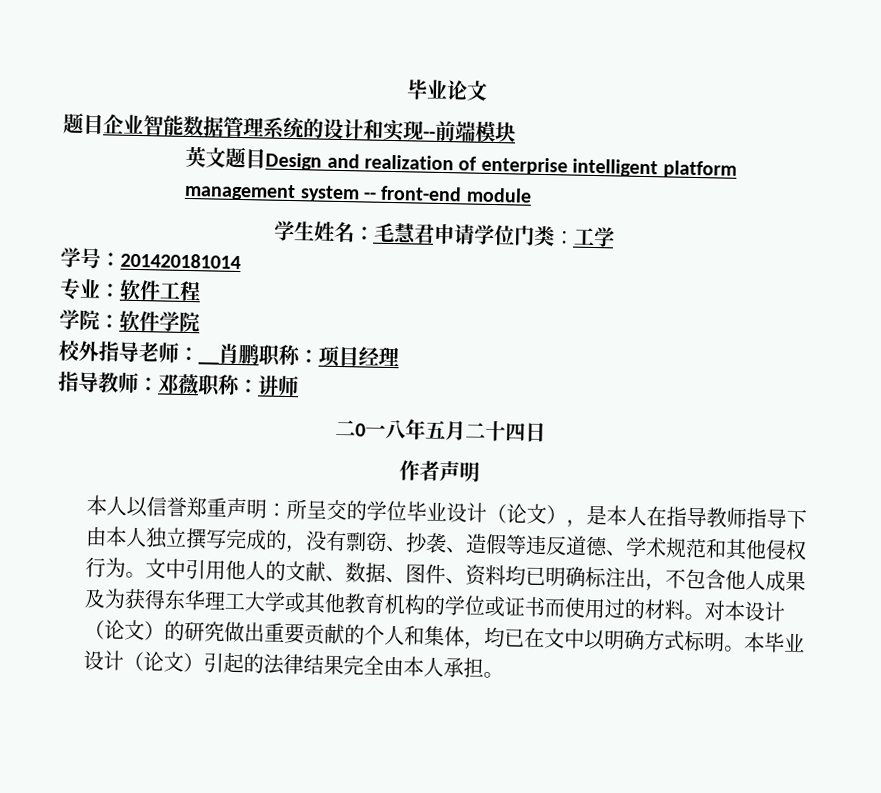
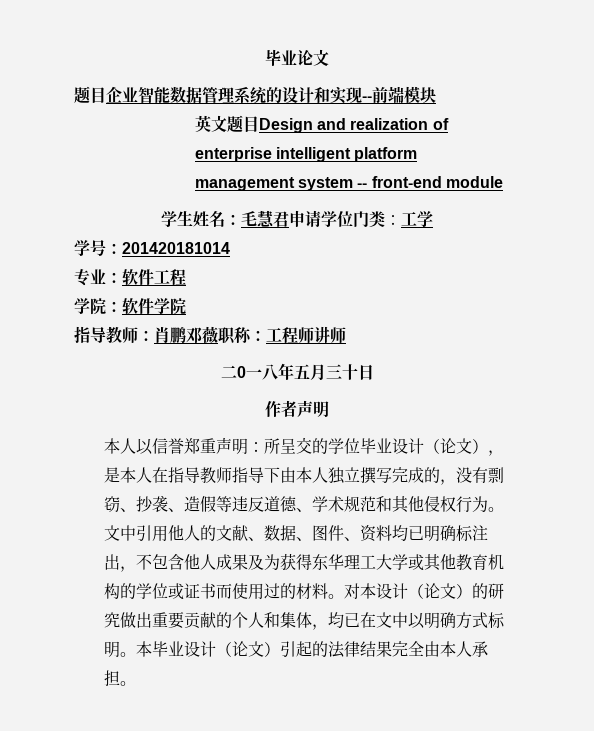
[58,340,399,368] // 校外指导老师：__肖鹏职称：项目经理 -> (186, 306) none
(159, 384) none -> [154,327,186,343] 肖鹏
(259, 386) none -> [266,327,314,343] 工程师
[464,420,526,442] 二十四 -> [325,364,358,380] 三十

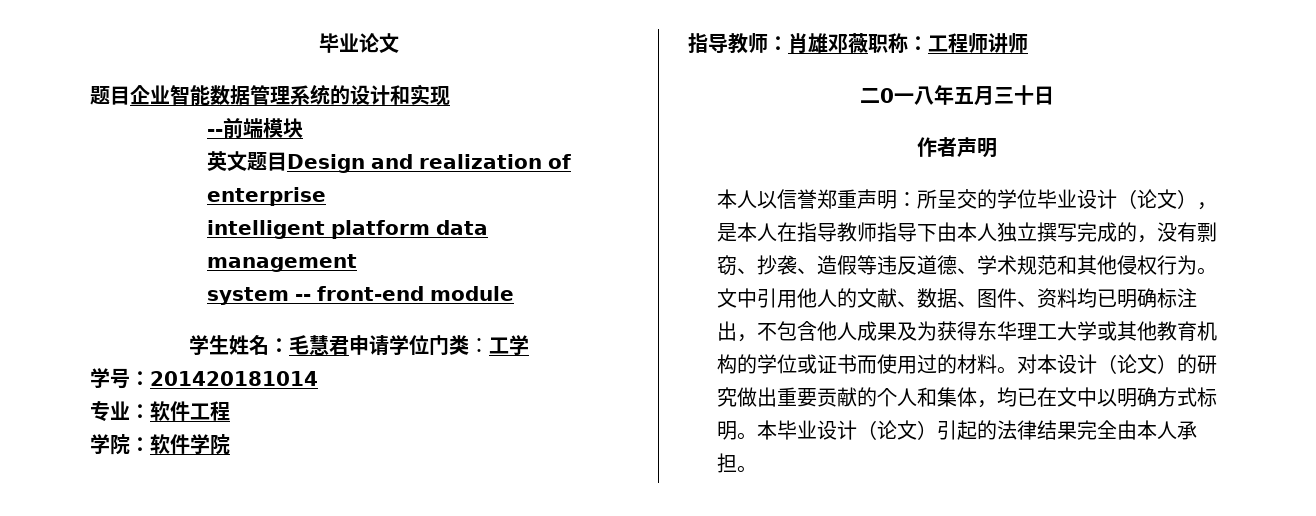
(362, 95) none -> (450, 96) //
(272, 154) none -> (327, 196) //
(418, 154) none -> [436,220,489,235] data
(295, 184) none -> (358, 263) //
[170,327,186,343] 鹏 -> [808,33,828,53] 雄

